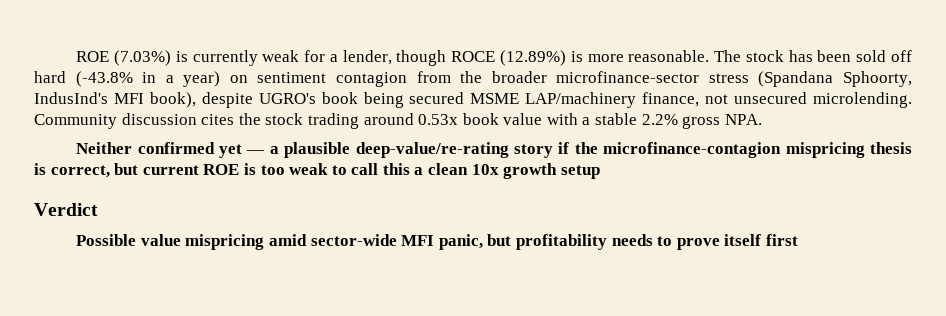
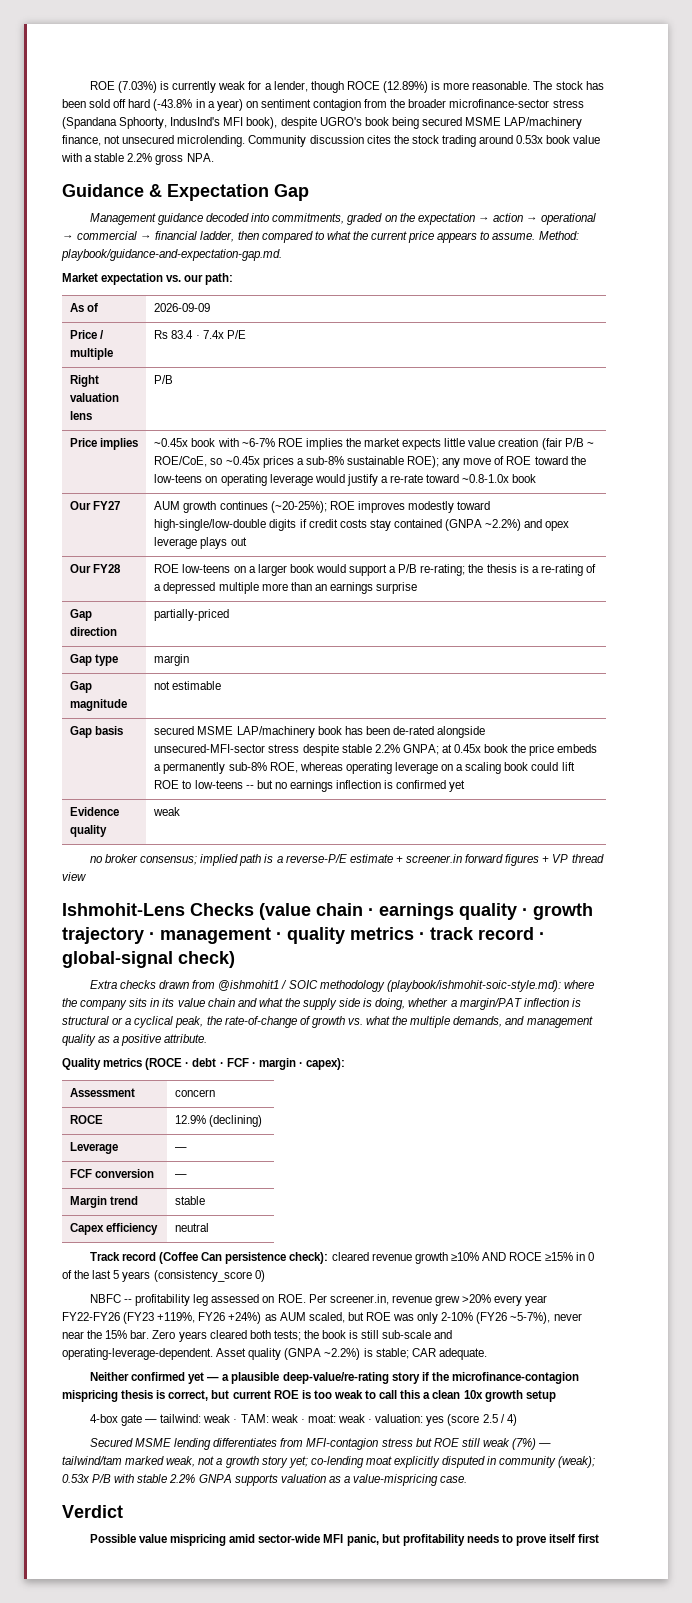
(762, 119) none -> [62,184,309,201] [89,213,597,225] [62,231,579,243] [61,249,282,261] [62,273,234,285] [70,303,99,312] [154,303,211,312] [70,330,105,339] [70,348,114,360] [154,330,246,339] [70,375,100,387] [70,393,120,402] [70,411,93,420] [154,375,174,384] [70,438,139,450] [154,438,594,450] [154,456,586,468] [154,474,537,486] [70,501,121,510] [154,501,491,513] [154,519,570,531] [154,537,247,549] [70,564,122,573] [154,564,596,576] [154,582,418,594] [70,609,93,621] [70,627,118,636] [154,609,230,621] [70,654,119,666] [154,654,190,666] [70,681,93,693] [70,699,128,711] [154,681,222,690] [70,726,124,738] [154,726,486,738] [154,744,598,756] [154,762,575,774] [154,780,466,792] [70,807,120,816] [70,825,108,837] [153,807,181,816] [89,854,604,866] [62,872,86,881] [62,903,593,920] [62,927,545,944] [62,951,235,968] [89,980,594,992] [62,998,581,1010] [62,1016,593,1028] [62,1034,208,1046] [62,1058,346,1070] [70,1088,136,1097] [175,1089,216,1097] [70,1115,104,1124] [175,1115,263,1127] [70,1142,119,1154] [175,1147,188,1151] [70,1169,155,1178] [175,1174,188,1178] [70,1196,139,1208] [175,1196,206,1205] [70,1223,159,1235] [175,1223,210,1232] [89,1252,595,1264] [62,1270,265,1282] [89,1294,548,1306] [62,1312,582,1324] [62,1330,453,1342] [62,1348,487,1360] // Guidance & Expectation Gap // Management guidance decoded into commitments, graded on the expectation → action → operational → commercial → financial ladder, then compared to what the current price appears to assume. Method: playbook/guidance-and-expectation-gap.md. // Market expectation vs. our path: // As of | 2026-09-09 // Price / multiple | Rs 83.4 · 7.4x P/E // Right valuation lens | P/B // Price implies | ~0.45x book with ~6-7% ROE implies the market expects little value creation (fair P/B ~ ROE/CoE, so ~0.45x prices a sub-8% sustainable ROE); any move of ROE toward the low-teens on operating leverage would justify a re-rate toward ~0.8-1.0x book // Our FY27 | AUM growth continues (~20-25%); ROE improves modestly toward high-single/low-double digits if credit costs stay contained (GNPA ~2.2%) and opex leverage plays out // Our FY28 | ROE low-teens on a larger book would support a P/B re-rating; the thesis is a re-rating of a depressed multiple more than an earnings surprise // Gap direction | partially-priced // Gap type | margin // Gap magnitude | not estimable // Gap basis | secured MSME LAP/machinery book has been de-rated alongside unsecured-MFI-sector stress despite stable 2.2% GNPA; at 0.45x book the price embeds a permanently sub-8% ROE, whereas operating leverage on a scaling book could lift ROE to low-teens -- but no earnings inflection is confirmed yet // Evidence quality | weak // no broker consensus; implied path is a reverse-P/E estimate + screener.in forward figures + VP thread view // Ishmohit-Lens Checks (value chain · earnings quality · growth trajectory · management · quality metrics · track record · global-signal check) // Extra checks drawn from @ishmohit1 / SOIC methodology (playbook/ishmohit-soic-style.md): where the company sits in its value chain and what the supply side is doing, whether a margin/PAT inflection is structural or a cyclical peak, the rate-of-change of growth vs. what the multiple demands, and management quality as a positive attribute. // Quality metrics (ROCE · debt · FCF · margin · capex): // Assessment | concern // ROCE | 12.9% (declining) // Leverage | — // FCF conversion | — // Margin trend | stable // Capex efficiency | neutral // Track record (Coffee Can persistence check): cleared revenue growth ≥10% AND ROCE ≥15% in 0 of the last 5 years (consistency_score 0) // NBFC -- profitability leg assessed on ROE. Per screener.in, revenue grew >20% every year FY22-FY26 (FY23 +119%, FY26 +24%) as AUM scaled, but ROE was only 2-10% (FY26 ~5-7%), never near the 15% bar. Zero years cleared both tests; the book is still sub-scale and operating-leverage-dependent. Asset quality (GNPA ~2.2%) is stable; CAR adequate.
(600, 172) none -> [89,1414,517,1426] [89,1438,552,1450] [62,1456,596,1468] [62,1474,468,1486] // 4-box gate — tailwind: weak · TAM: weak · moat: weak · valuation: yes (score 2.5 / 4) // Secured MSME lending differentiates from MFI-contagion stress but ROE still weak (7%) — tailwind/tam marked weak, not a growth story yet; co-lending moat explicitly disputed in community (weak); 0.53x P/B with stable 2.2% GNPA supports valuation as a value-mispricing case.

